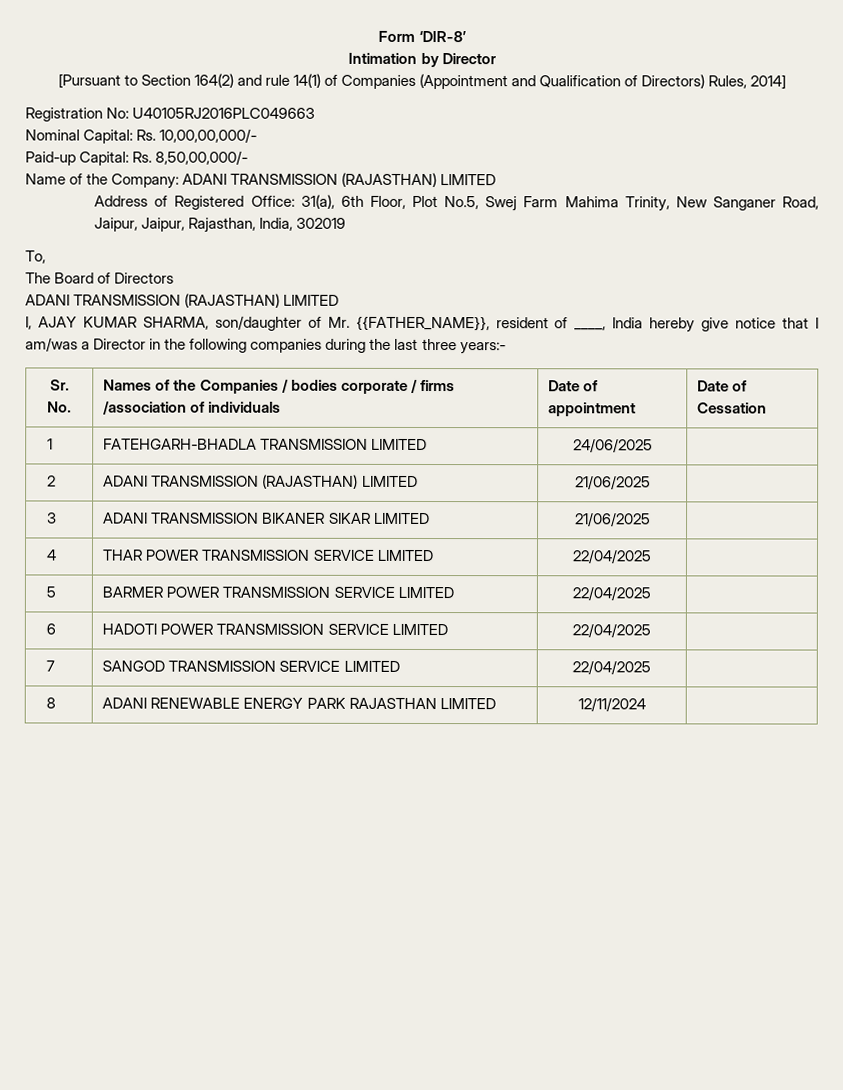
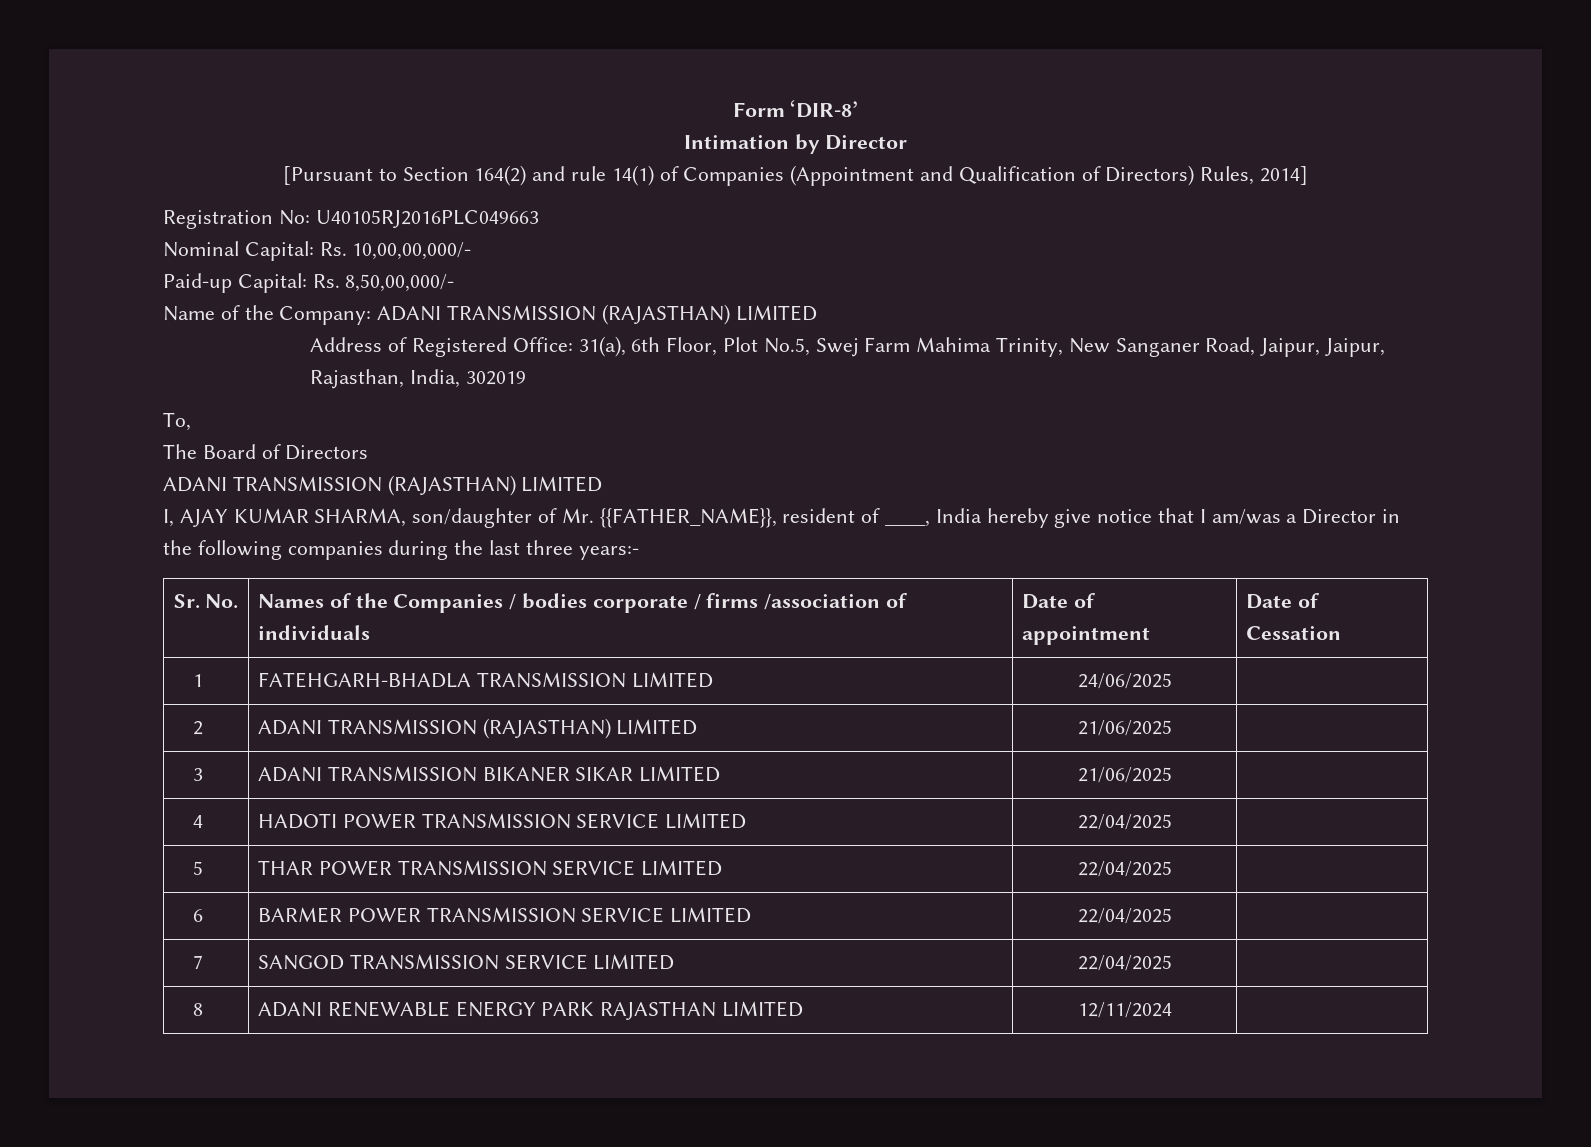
[102,549,143,561] THAR -> [257,813,337,829] HADOTI
[102,586,164,598] BARMER -> [257,860,313,875] THAR
[102,623,158,635] HADOTI -> [257,907,342,923] BARMER

